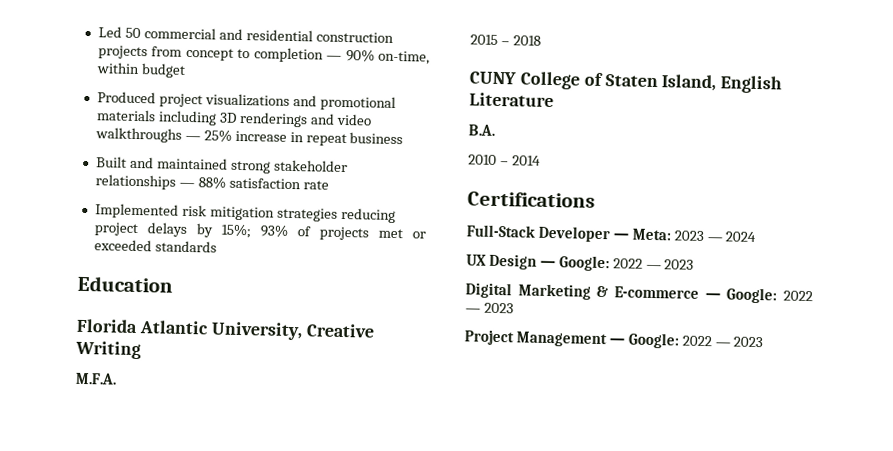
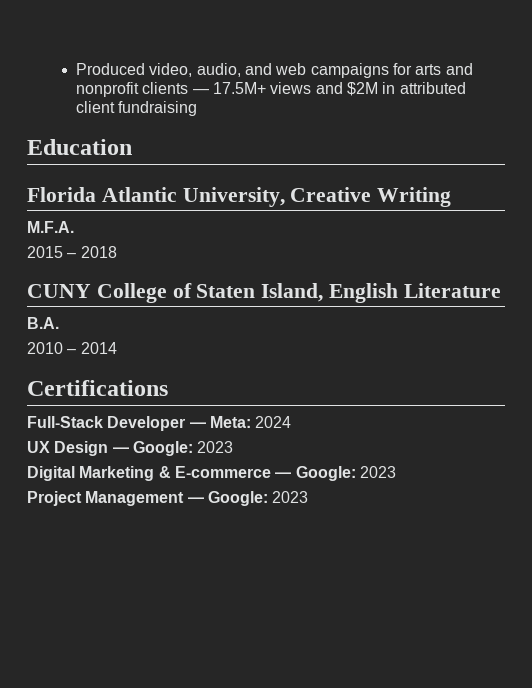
[97,26,394,43] [97,45,431,65] [95,62,186,78] [96,91,396,111] [95,109,372,128] [94,127,404,147] [95,156,348,174] [94,174,329,190] [94,203,396,224] [93,222,426,241] [93,239,217,253] Led 50 commercial and residential construction projects from concept to completion — 90% on-time, within budget // Produced project visualizations and promotional materials including 3D renderings and video walkthroughs — 25% increase in repeat business // Built and maintained strong stakeholder relationships — 88% satisfaction rate // Implemented risk mitigation strategies reducing project delays by 15%; 93% of projects met or exceeded standards -> [76,63,473,78] [76,82,466,97] [76,101,198,116] Produced video, audio, and web campaigns for arts and nonprofit clients — 17.5M+ views and $2M in attributed client fundraising
[673,230,723,242] 2023 — -> (251, 422) none
[612,258,662,270] 2022 — -> (193, 448) none
[783,290,813,302] [465,308,481,313] 2022 — -> (356, 473) none
[681,335,731,347] 2022 — -> (268, 498) none

